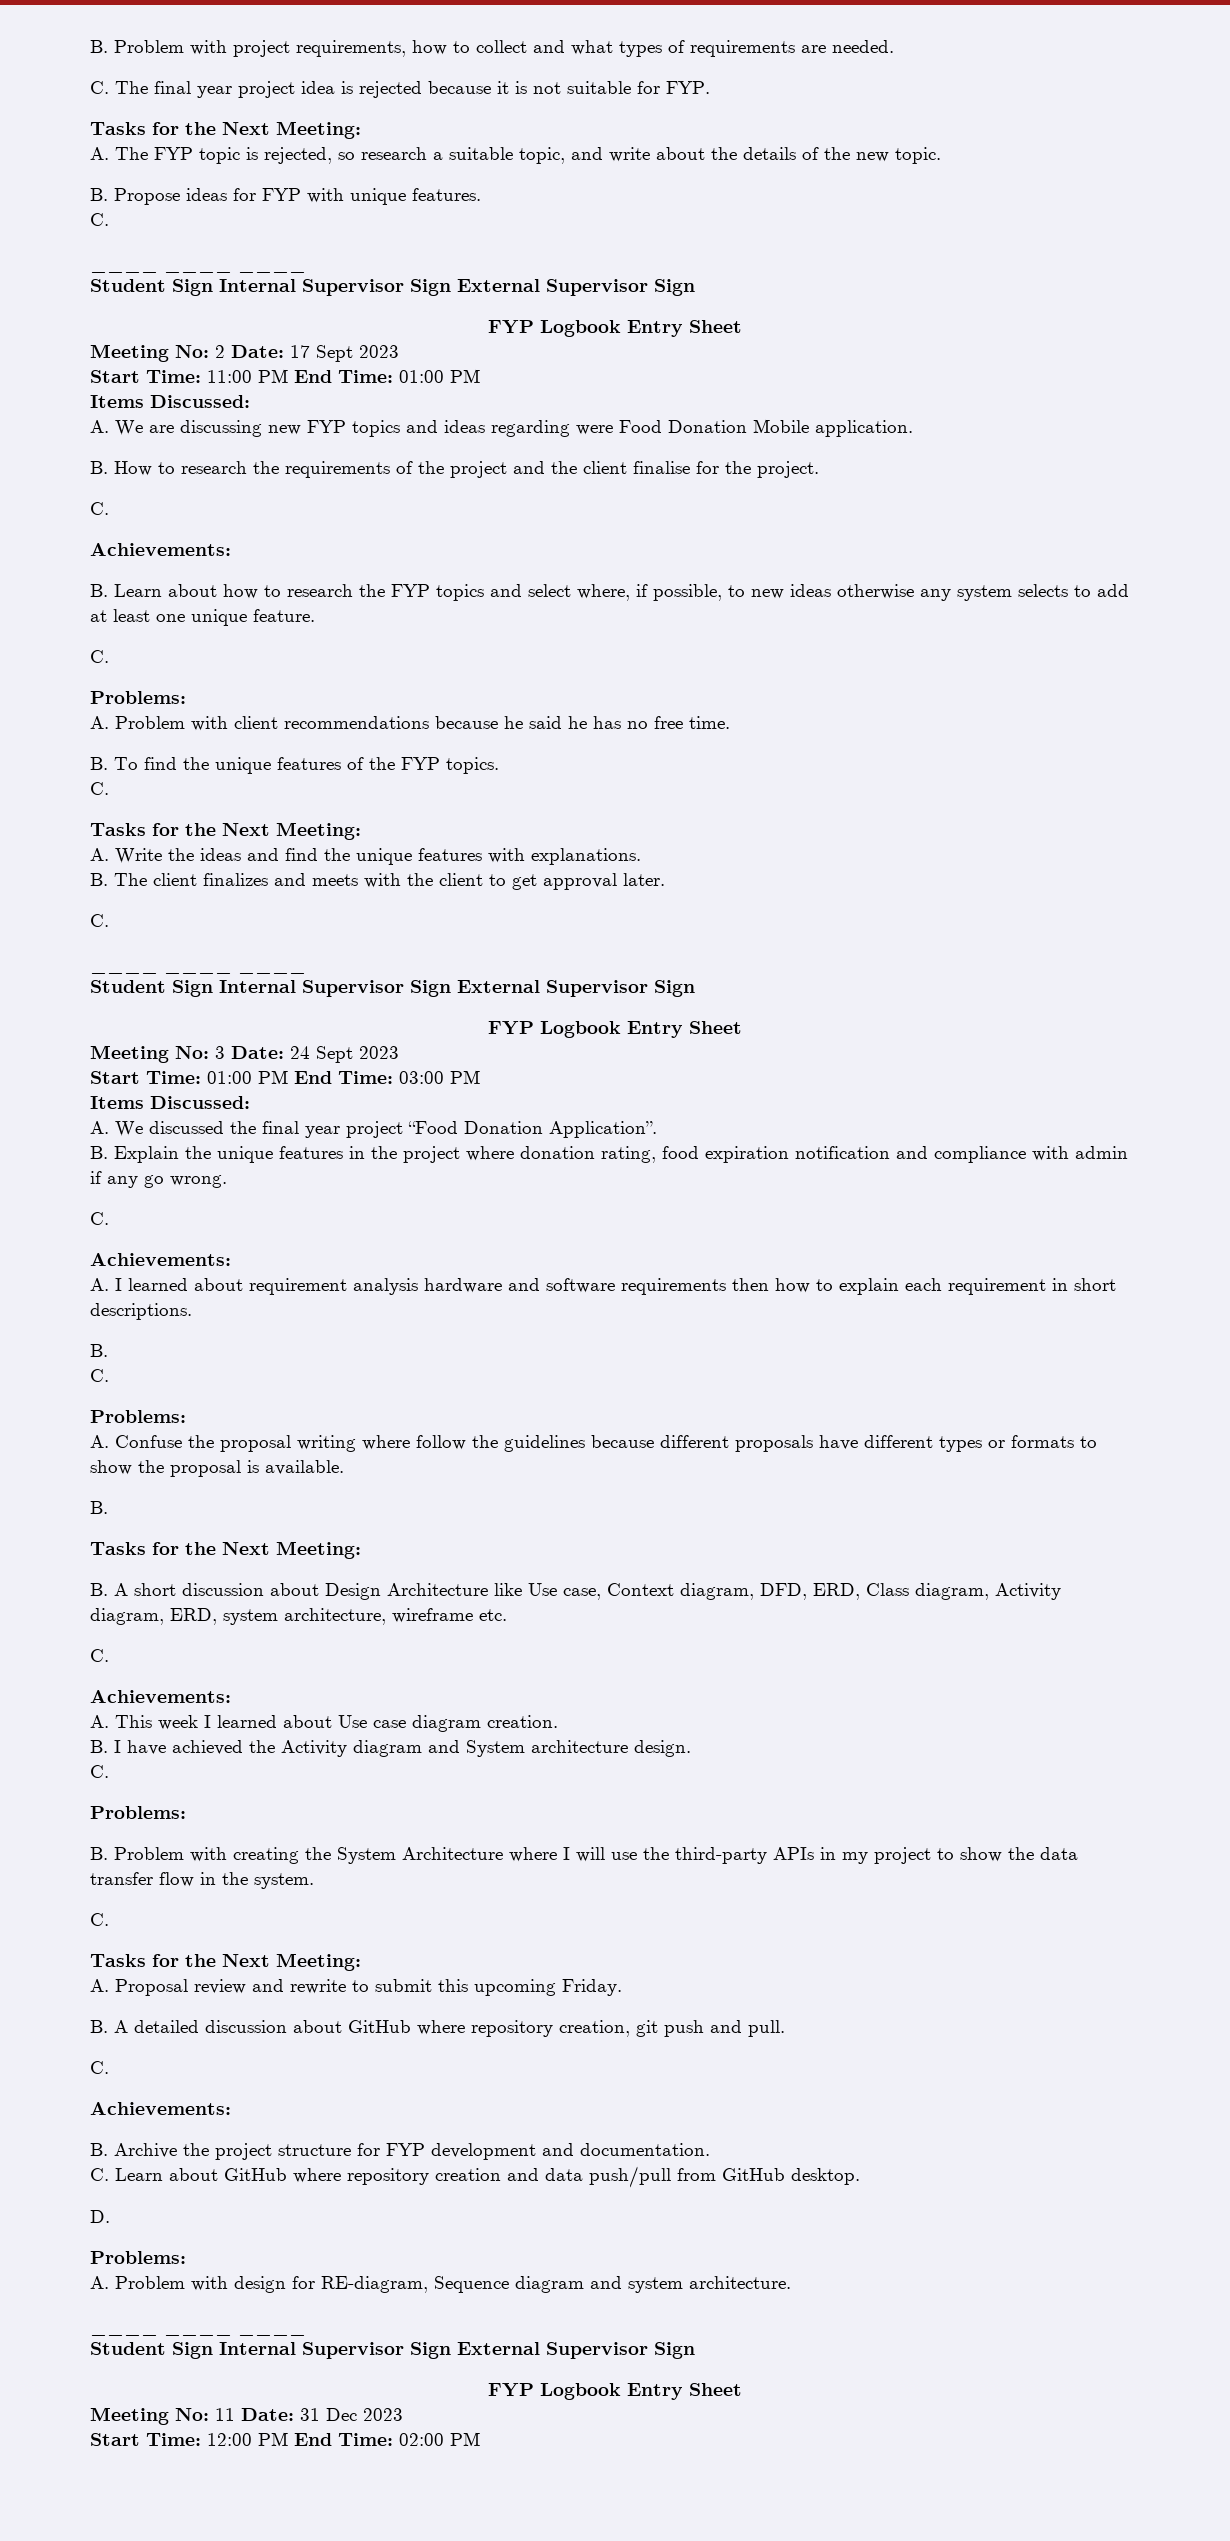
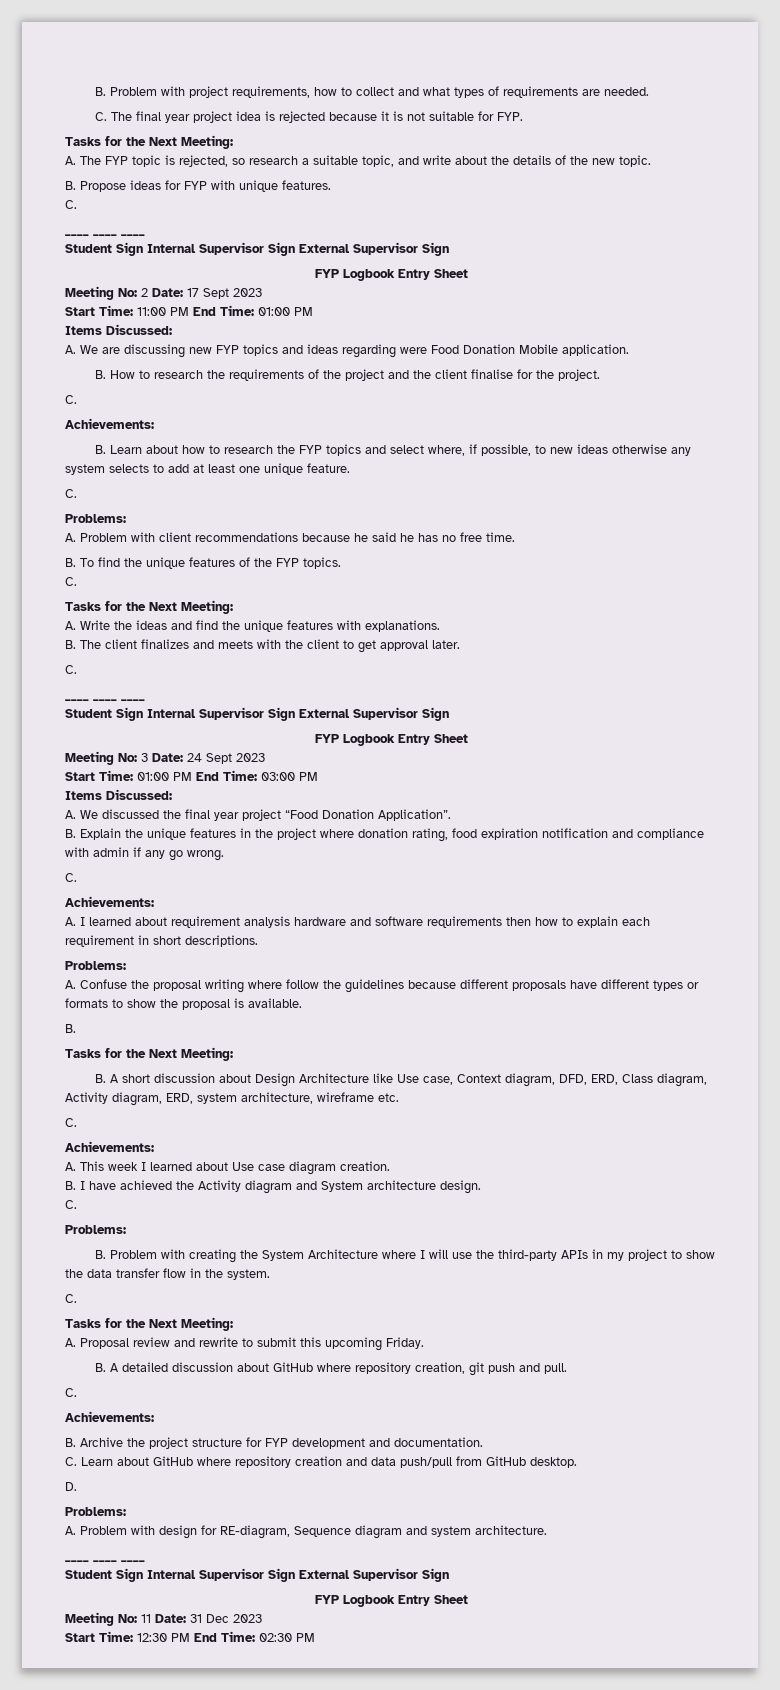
[90,1344,108,1357] [90,1369,109,1382] // B. // C. -> (258, 941) none
[207,2432,444,2446] 12:00 PM End Time: 02:00 -> [137,1631,292,1642] 12:30 PM End Time: 02:30

